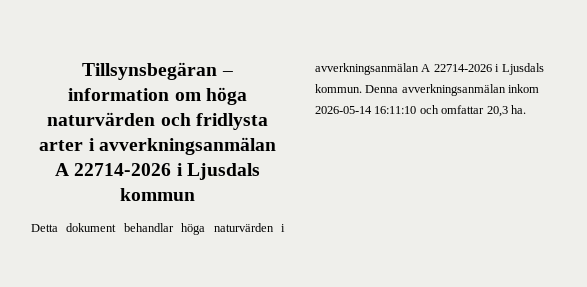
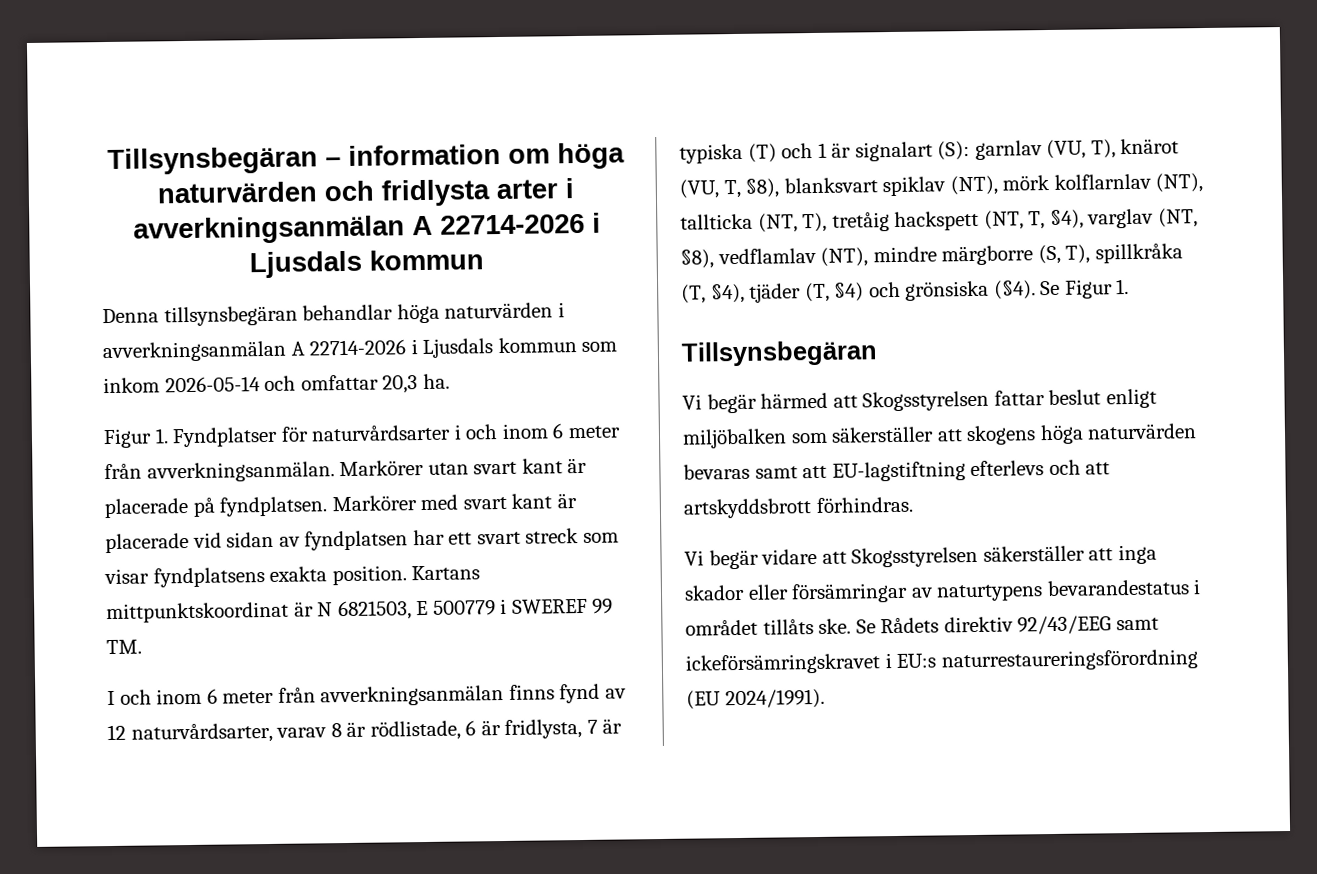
[31,223,117,232] Detta dokument -> [102,305,298,327] Denna tillsynsbegäran
[315,84,506,96] kommun. Denna avverkningsanmälan -> [497,337,618,354] kommun som
[374,106,417,114] 16:11:10 -> (261, 384) none
(526, 109) none -> [103,423,621,449] [104,457,588,483] [104,493,577,519] [105,528,619,554] [104,565,481,588] [106,598,614,624] [106,639,142,655] [107,683,626,707] [107,718,623,744] [679,138,1180,164] [679,173,1204,199] [680,208,1198,233] [680,243,1183,269] [681,278,1130,304] [681,340,878,367] [682,388,1157,414] [682,423,1198,449] [683,459,1111,482] [683,496,913,519] [684,544,1157,570] [684,579,1202,604] [685,615,1159,636] [685,649,1198,675] [686,688,825,710] // Figur 1. Fyndplatser för naturvårdsarter i och inom 6 meter från avverkningsanmälan. Markörer utan svart kant är placerade på fyndplatsen. Markörer med svart kant är placerade vid sidan av fyndplatsen har ett svart streck som visar fyndplatsens exakta position. Kartans mittpunktskoordinat är N 6821503, E 500779 i SWEREF 99 TM. // I och inom 6 meter från avverkningsanmälan finns fynd av 12 naturvårdsarter, varav 8 är rödlistade, 6 är fridlysta, 7 är typiska (T) och 1 är signalart (S): garnlav (VU, T), knärot (VU, T, §8), blanksvart spiklav (NT), mörk kolflarnlav (NT), tallticka (NT, T), tretåig hackspett (NT, T, §4), varglav (NT, §8), vedflamlav (NT), mindre märgborre (S, T), spillkråka (T, §4), tjäder (T, §4) och grönsiska (§4). Se Figur 1. // Tillsynsbegäran // Vi begär härmed att Skogsstyrelsen fattar beslut enligt miljöbalken som säkerställer att skogens höga naturvärden bevaras samt att EU-lagstiftning efterlevs och att artskyddsbrott förhindras. // Vi begär vidare att Skogsstyrelsen säkerställer att inga skador eller försämringar av naturtypens bevarandestatus i området tillåts ske. Se Rådets direktiv 92/43/EEG samt ickeförsämringskravet i EU:s naturrestaureringsförordning (EU 2024/1991).

